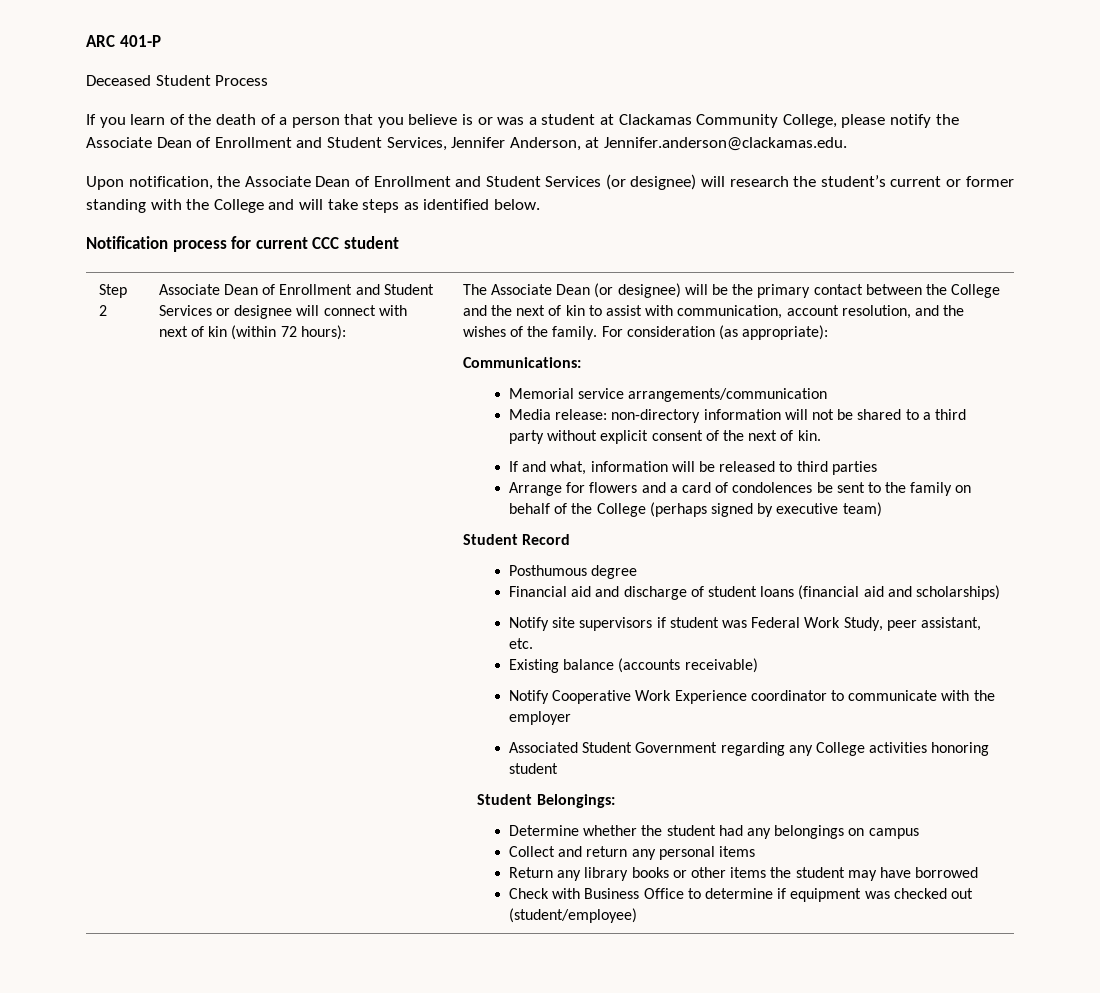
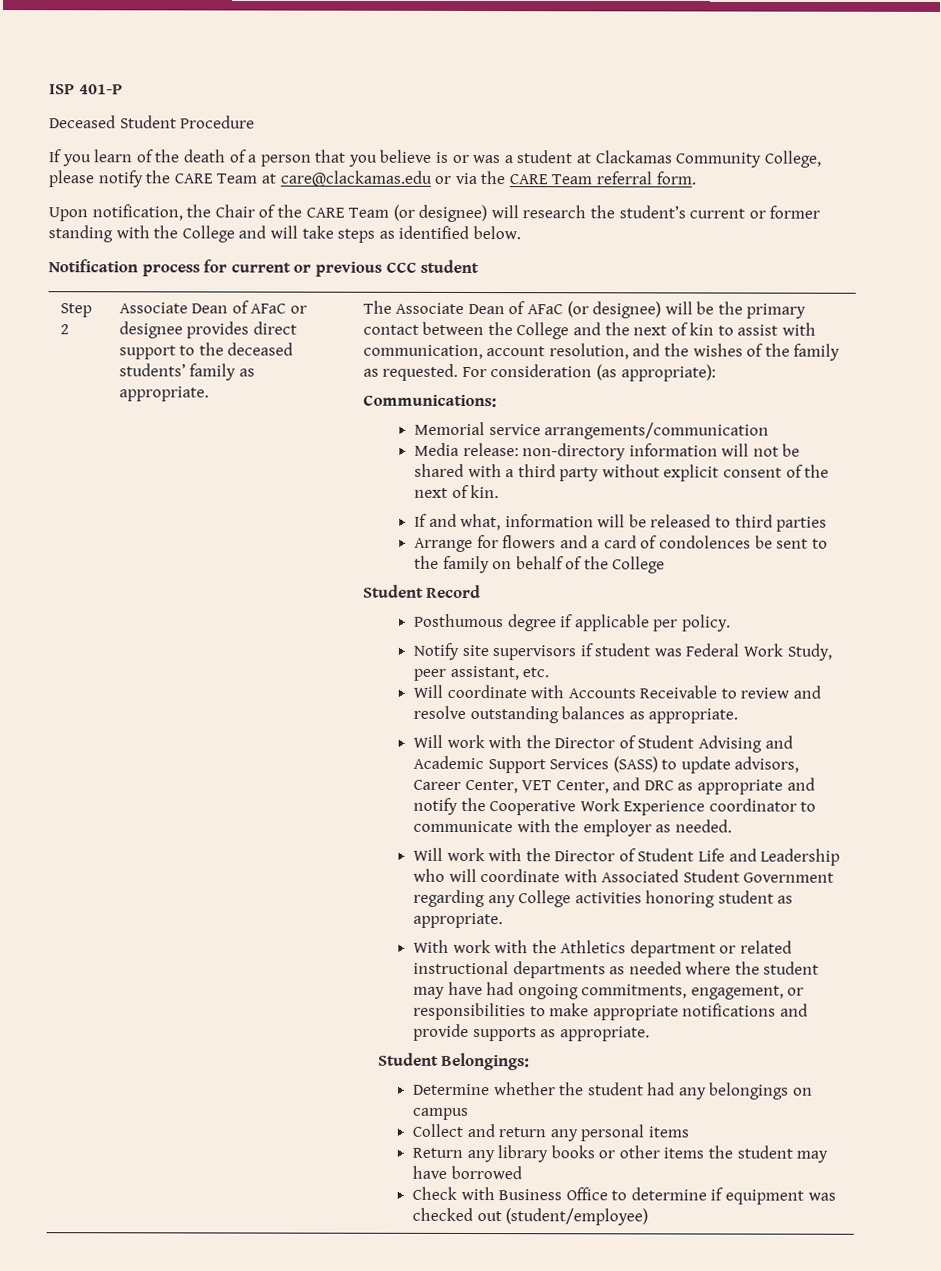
[86,35,115,47] ARC -> [49,84,75,95] ISP
[215,75,269,86] Process -> [180,115,256,129] Procedure
[86,137,847,151] [86,176,602,190] Associate Dean of Enrollment and Student Services, Jennifer Anderson, at Jennifer.anderson@clackamas.edu. // Upon notification, the Associate Dean of Enrollment and Student Services -> [173,170,696,187] [48,204,390,222] CARE Team at care@clackamas.edu or via the CARE Team referral form. // Upon notification, the Chair of the CARE Team
(308, 243) none -> [293,261,382,277] or previous
[279,284,434,295] [158,305,407,319] [158,325,346,340] Enrollment and Student Services or designee will connect with next of kin (within 72 hours): -> [250,303,307,314] [118,321,297,339] [118,342,294,360] [118,363,255,381] [118,386,209,402] AFaC or designee provides direct support to the deceased students’ family as appropriate.
(591, 289) none -> [508,301,563,315] of AFaC
[552,326,598,340] family. -> [793,343,841,361] [362,363,459,381] family as requested.
[905,409,919,420] to -> [467,463,502,478] with
[649,502,882,517] (perhaps signed by executive team) -> (666, 565) none
[509,585,1000,600] // Financial aid and discharge of student loans (financial aid and scholarships) -> [560,614,731,632] if applicable per policy.
[509,658,758,673] [509,690,550,704] Existing balance (accounts receivable) // Notify -> [412,684,822,699] [412,705,739,724] [412,734,793,753] [412,755,800,774] [412,777,815,795] [412,797,486,815] Will coordinate with Accounts Receivable to review and resolve outstanding balances as appropriate. // Will work with the Director of Student Advising and Academic Support Services (SASS) to update advisors, Career Center, VET Center, and DRC as appropriate and notify the
(572, 718) // -> [655,819,732,833] [412,847,841,866] [412,868,598,883] as needed. // Will work with the Director of Student Life and Leadership who will coordinate with
(559, 768) none -> [777,895,794,904] [412,912,503,929] [412,939,793,958] [412,960,820,979] [412,981,805,1000] [412,1002,808,1021] [412,1023,650,1042] as appropriate. // With work with the Athletics department or related instructional departments as needed where the student may have had ongoing commitments, engagement, or responsibilities to make appropriate notifications and provide supports as appropriate.

